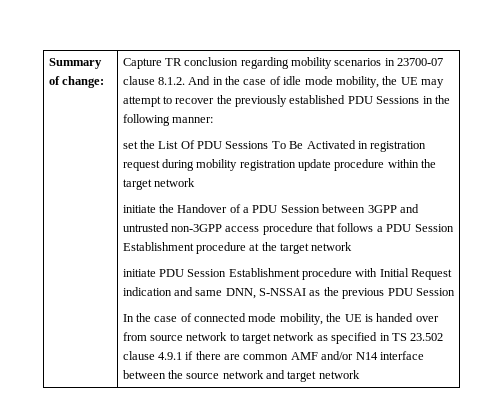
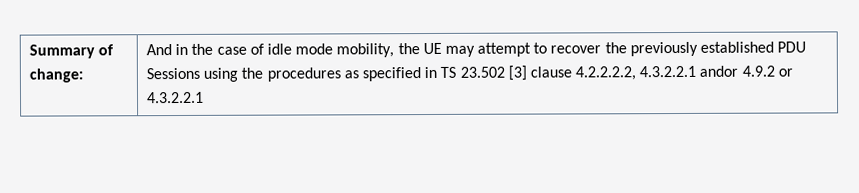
[122,57,444,69] [122,76,185,85] Capture TR conclusion regarding mobility scenarios in 23700-07 clause 8.1.2. -> (84, 75) none
[422,95,450,104] [122,114,213,126] [122,140,427,152] [122,159,437,171] [122,178,195,190] [122,204,419,213] [122,223,454,235] [122,242,353,254] [122,268,453,280] [122,287,455,299] [122,313,439,325] [122,332,315,344] in the following manner: // set the List Of PDU Sessions To Be Activated in registration request during mobility registration update procedure within the target network // initiate the Handover of a PDU Session between 3GPP and untrusted non-3GPP access procedure that follows a PDU Session Establishment procedure at the target network // initiate PDU Session Establishment procedure with Initial Request indication and same DNN, S-NSSAI as the previous PDU Session // In the case of connected mode mobility, the UE is handed over from source network to target network -> [203,67,341,82] using the procedures
[122,351,424,360] [122,370,360,382] clause 4.9.1 if there are common AMF and/or N14 interface between the source network and target network -> [507,65,793,81] [146,91,205,104] [3] clause 4.2.2.2.2, 4.3.2.2.1 andor 4.9.2 or 4.3.2.2.1

